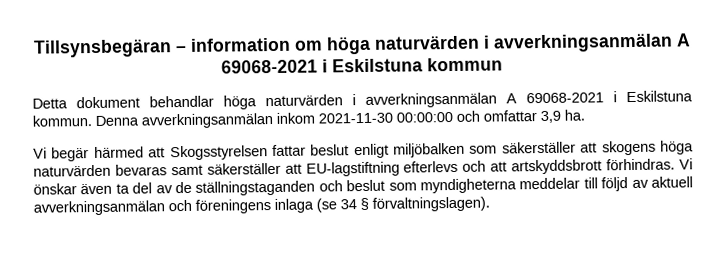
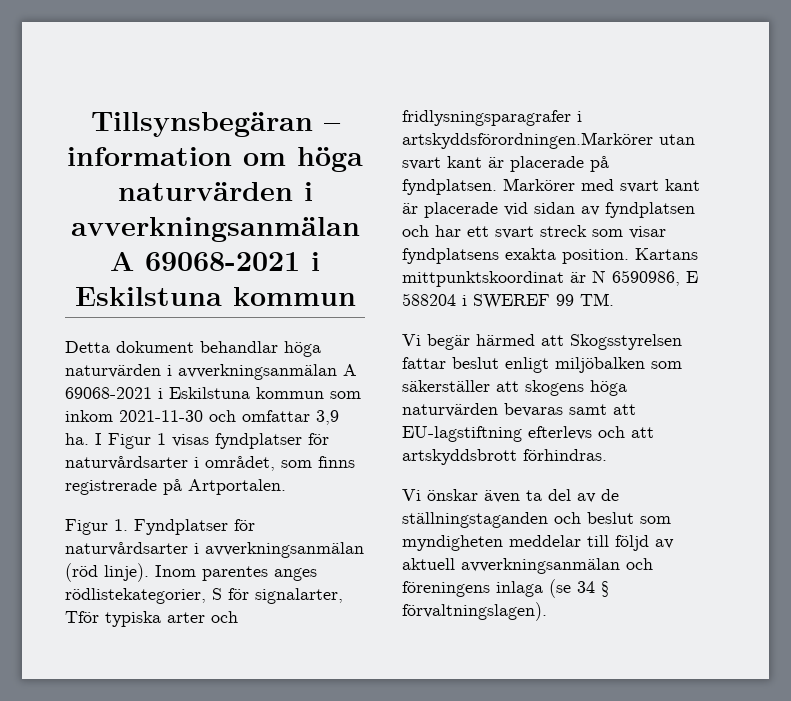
[32,113,273,129] kommun. Denna avverkningsanmälan -> [256,387,361,399] kommun som
[396,111,453,123] 00:00:00 -> (203, 416) none
(585, 115) none -> [95,433,329,449] [65,456,355,471] [65,479,286,495] [65,519,255,535] [65,542,364,558] [65,563,317,582] [65,588,343,604] [65,611,238,627] [402,110,582,126] [402,132,695,149] [402,156,609,172] [402,178,700,195] [402,202,695,218] [402,225,666,239] [402,248,698,264] [402,270,698,287] [402,293,614,309] I Figur 1 visas fyndplatser för naturvårdsarter i området, som finns registrerade på Artportalen. // Figur 1. Fyndplatser för naturvårdsarter i avverkningsanmälan (röd linje). Inom parentes anges rödlistekategorier, S för signalarter, Tför typiska arter och fridlysningsparagrafer i artskyddsförordningen.Markörer utan svart kant är placerade på fyndplatsen. Markörer med svart kant är placerade vid sidan av fyndplatsen och har ett svart streck som visar fyndplatsens exakta position. Kartans mittpunktskoordinat är N 6590986, E 588204 i SWEREF 99 TM.
[206,162,281,175] säkerställer -> (607, 409) none
(676, 164) none -> (607, 455) //
[419,178,517,194] myndigheterna -> [402,535,503,551] myndigheten

